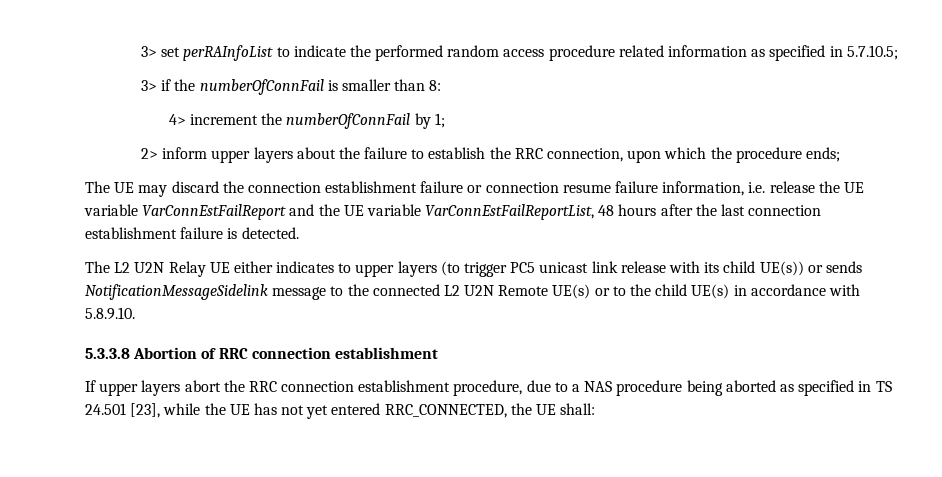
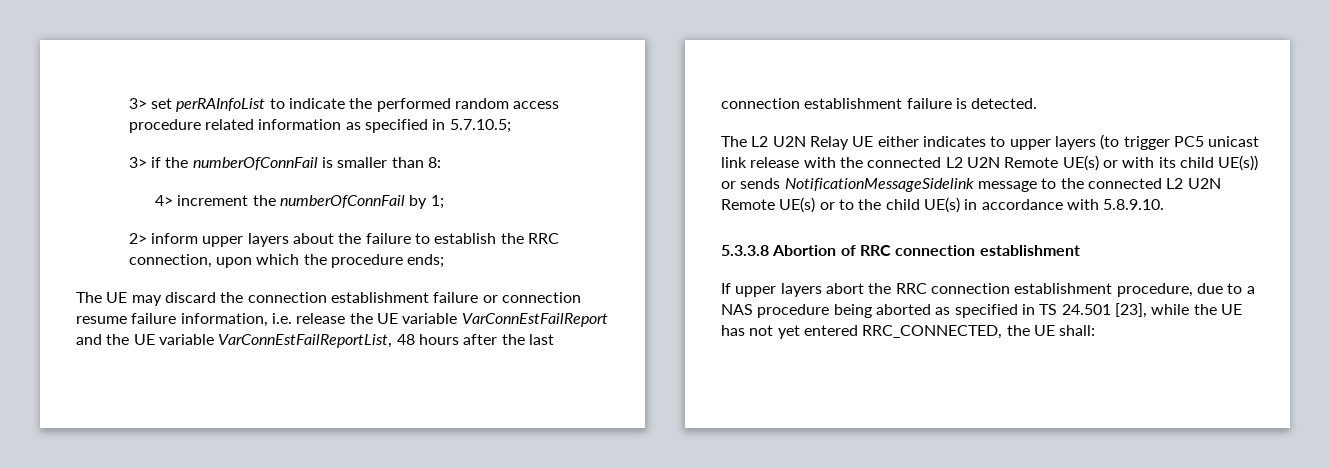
(700, 267) none -> [839,155,1155,171] the connected L2 U2N Remote UE(s) or with

